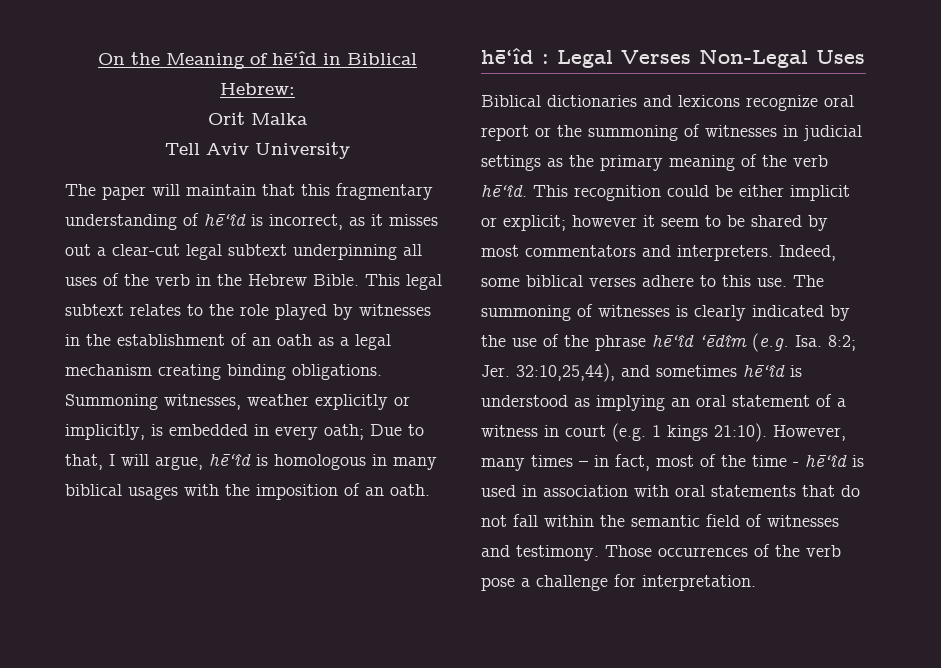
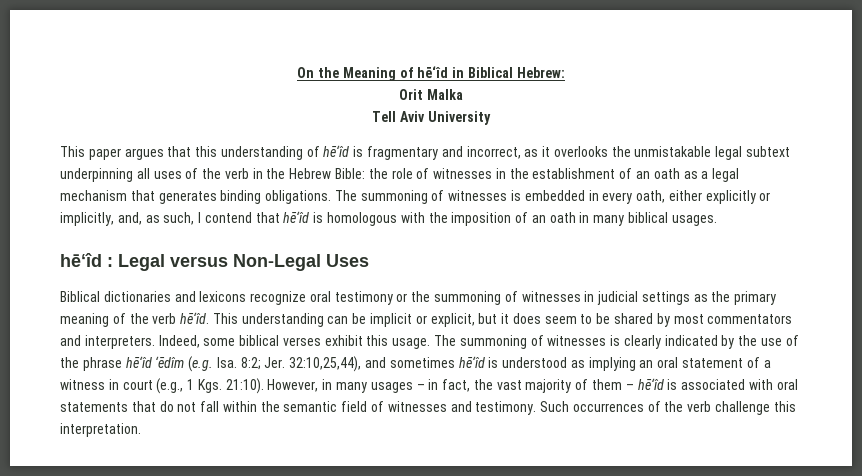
[65,184,256,200] The paper will maintain -> [60,146,164,160] This paper argues
[336,183,433,200] fragmentary -> (218, 151) none
(263, 220) none -> [367,146,463,160] fragmentary and
[389,214,438,226] [65,244,180,256] misses out a clear-cut -> [553,146,712,157] overlooks the unmistakable
[313,274,442,290] [65,304,353,320] Bible. This legal subtext relates to the role played by -> [335,168,430,179] Bible: the role of
[158,364,382,380] [65,394,410,410] [65,424,424,440] [65,453,437,470] [65,484,178,500] creating binding obligations. Summoning witnesses, weather explicitly or implicitly, is embedded in every oath; Due to that, I will argue, hē‘îd is homologous in many biblical usages -> [130,190,771,204] [60,211,398,226] that generates binding obligations. The summoning of witnesses is embedded in every oath, either explicitly or implicitly, and, as such, I contend that hē‘îd is homologous
[390,484,430,496] oath. -> [549,212,717,226] oath in many biblical usages.
[621,50,691,64] Verses -> [170,256,228,267] versus
[481,125,529,141] report -> [334,291,393,305] testimony
[574,185,850,201] [481,215,655,231] recognition could be either implicit or explicit; however it -> [241,313,541,327] understanding can be implicit or explicit, but it does
[642,275,787,287] adhere to this use. -> [324,335,431,349] exhibit this usage.
[612,423,846,442] [481,454,864,471] [481,485,628,497] (e.g. 1 kings 21:10). However, many times – in fact, most of the time - hē‘îd is used in association -> [156,378,746,394] (e.g., 1 Kgs. 21:10). However, in many usages – in fact, the vast majority of them – hē‘îd is associated
[605,545,652,557] Those -> [540,401,570,412] Such
[481,574,636,591] pose a challenge for -> [715,401,796,415] challenge this

